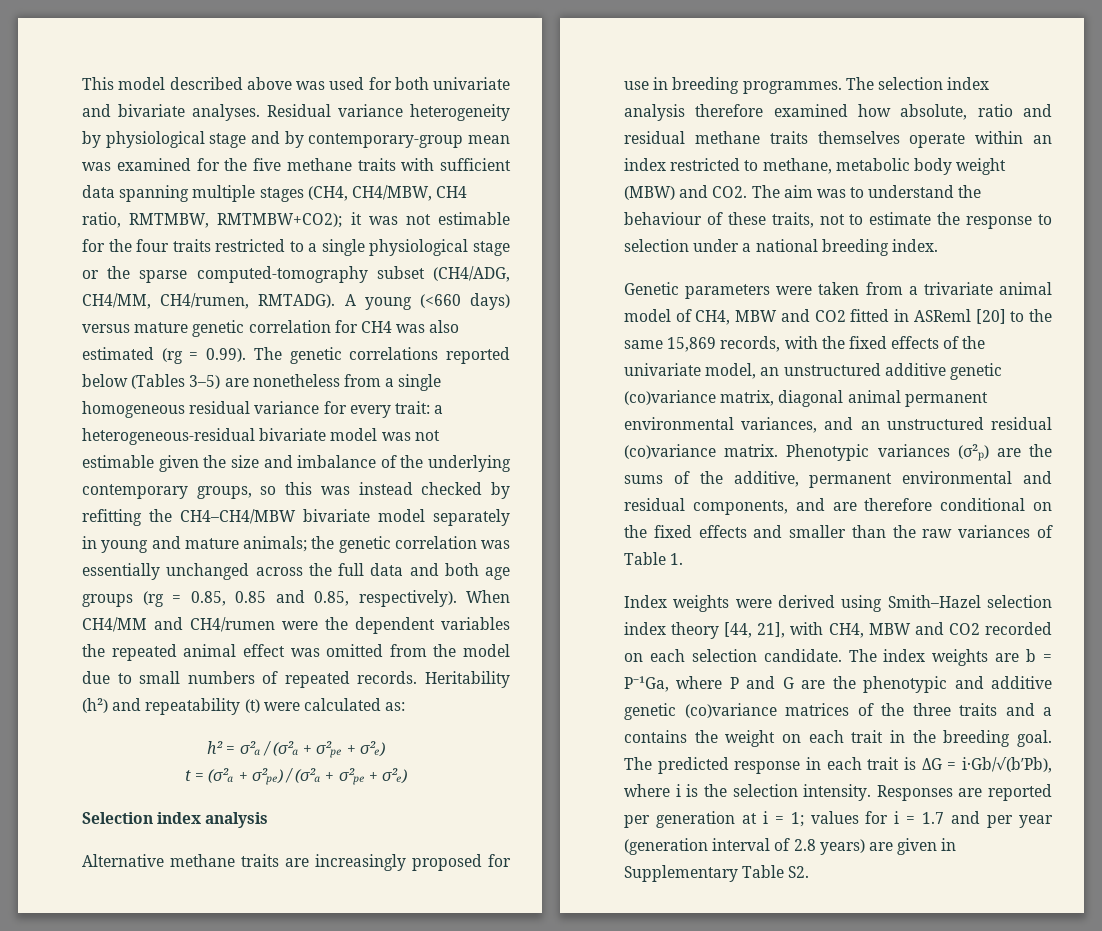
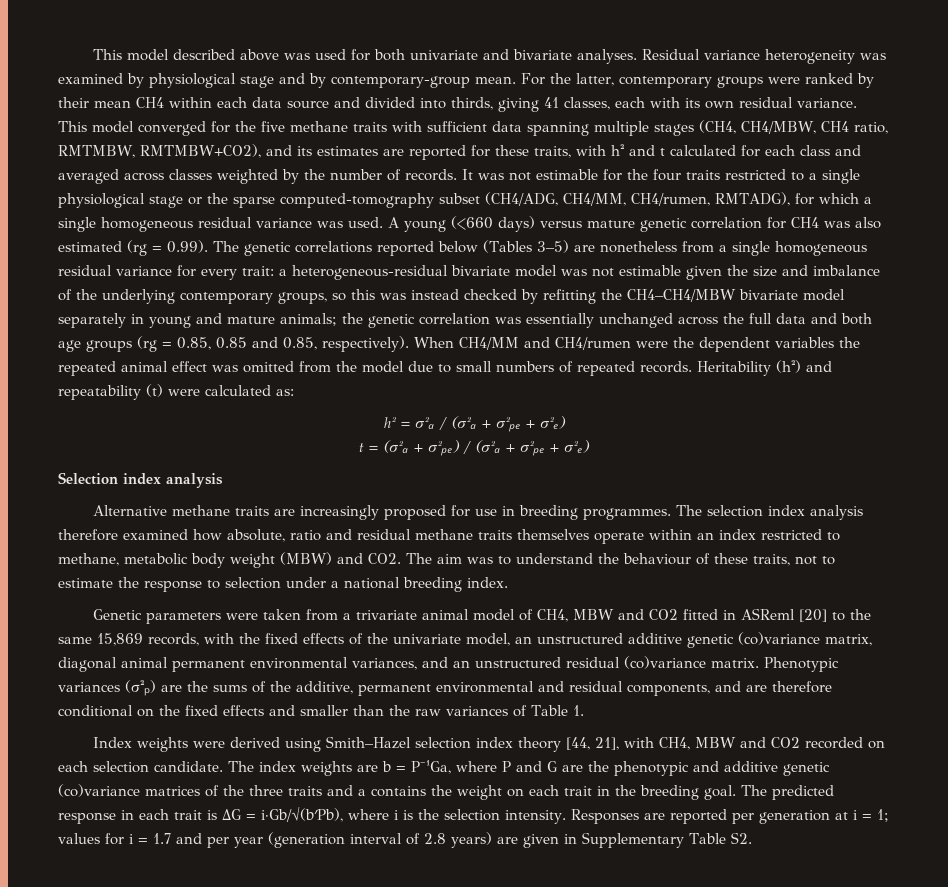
(510, 112) none -> [859,53,886,60] [58,73,123,84] was examined
[467,135,510,144] [82,158,191,171] mean was examined -> [475,73,874,88] [58,97,857,112] [58,121,206,136] mean. For the latter, contemporary groups were ranked by their mean CH4 within each data source and divided into thirds, giving 41 classes, each with its own residual variance. This model converged
[217,212,362,228] RMTMBW+CO2); it -> [139,144,861,160] [58,169,473,184] RMTMBW+CO2), and its estimates are reported for these traits, with h² and t calculated for each class and averaged across classes weighted by the number of records. It
[258,294,336,308] RMTADG). -> [715,192,872,206] [58,217,383,232] RMTADG), for which a single homogeneous residual variance was used.

